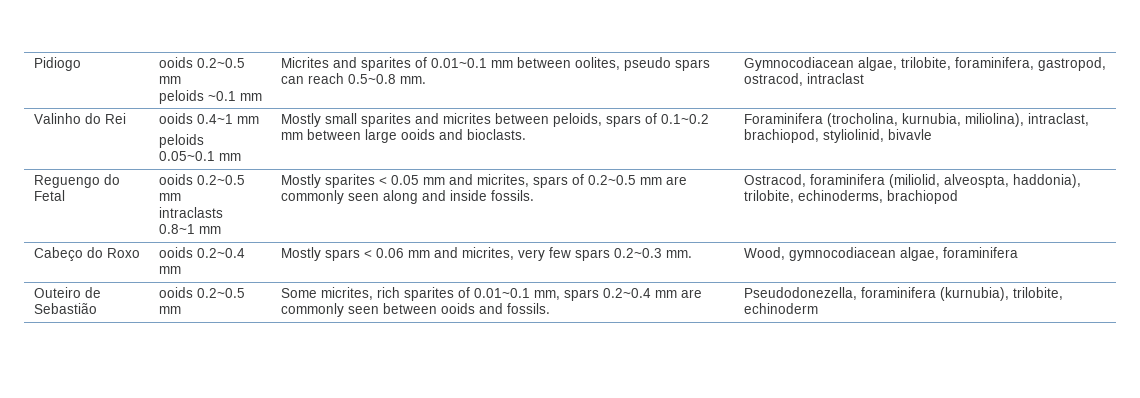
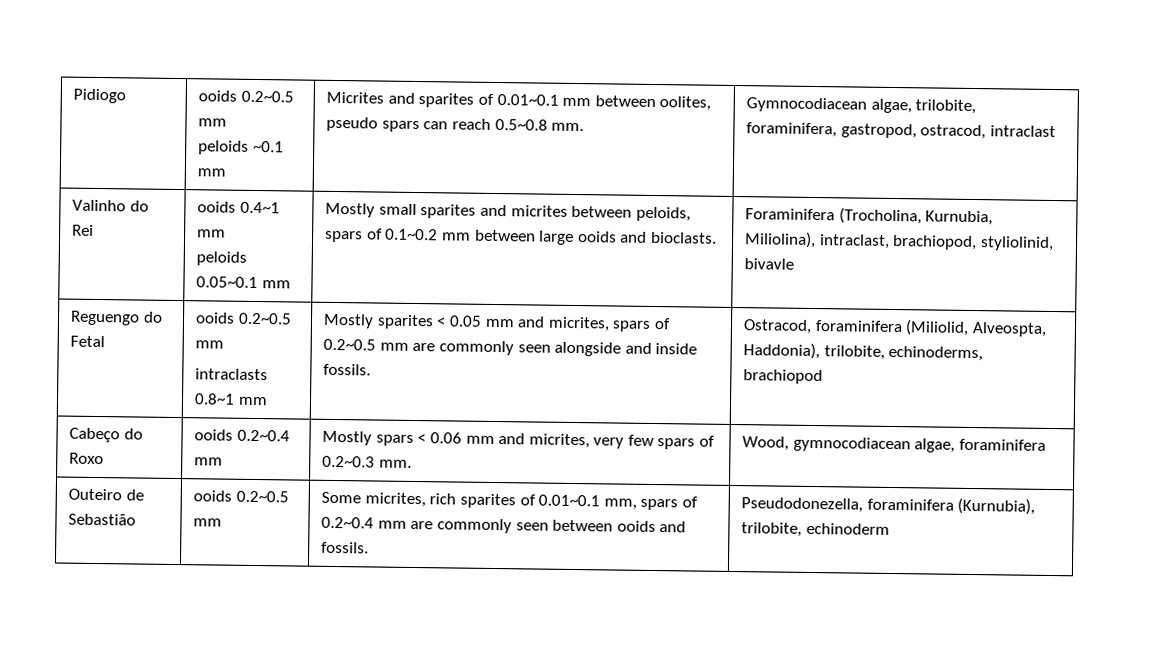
[826,113,1024,127] (trocholina, kurnubia, miliolina), -> [838,207,994,226] [744,231,817,249] (Trocholina, Kurnubia, Miliolina),
[382,190,418,204] along -> [554,341,622,357] alongside
[888,174,1081,188] (miliolid, alveospta, haddonia), -> [905,319,1047,337] [743,342,821,360] (Miliolid, Alveospta, Haddonia),
(610, 255) none -> [699,435,716,447] of
(599, 295) none -> [681,496,698,508] of
[939,287,1009,301] (kurnubia), -> [957,497,1036,515] (Kurnubia),

